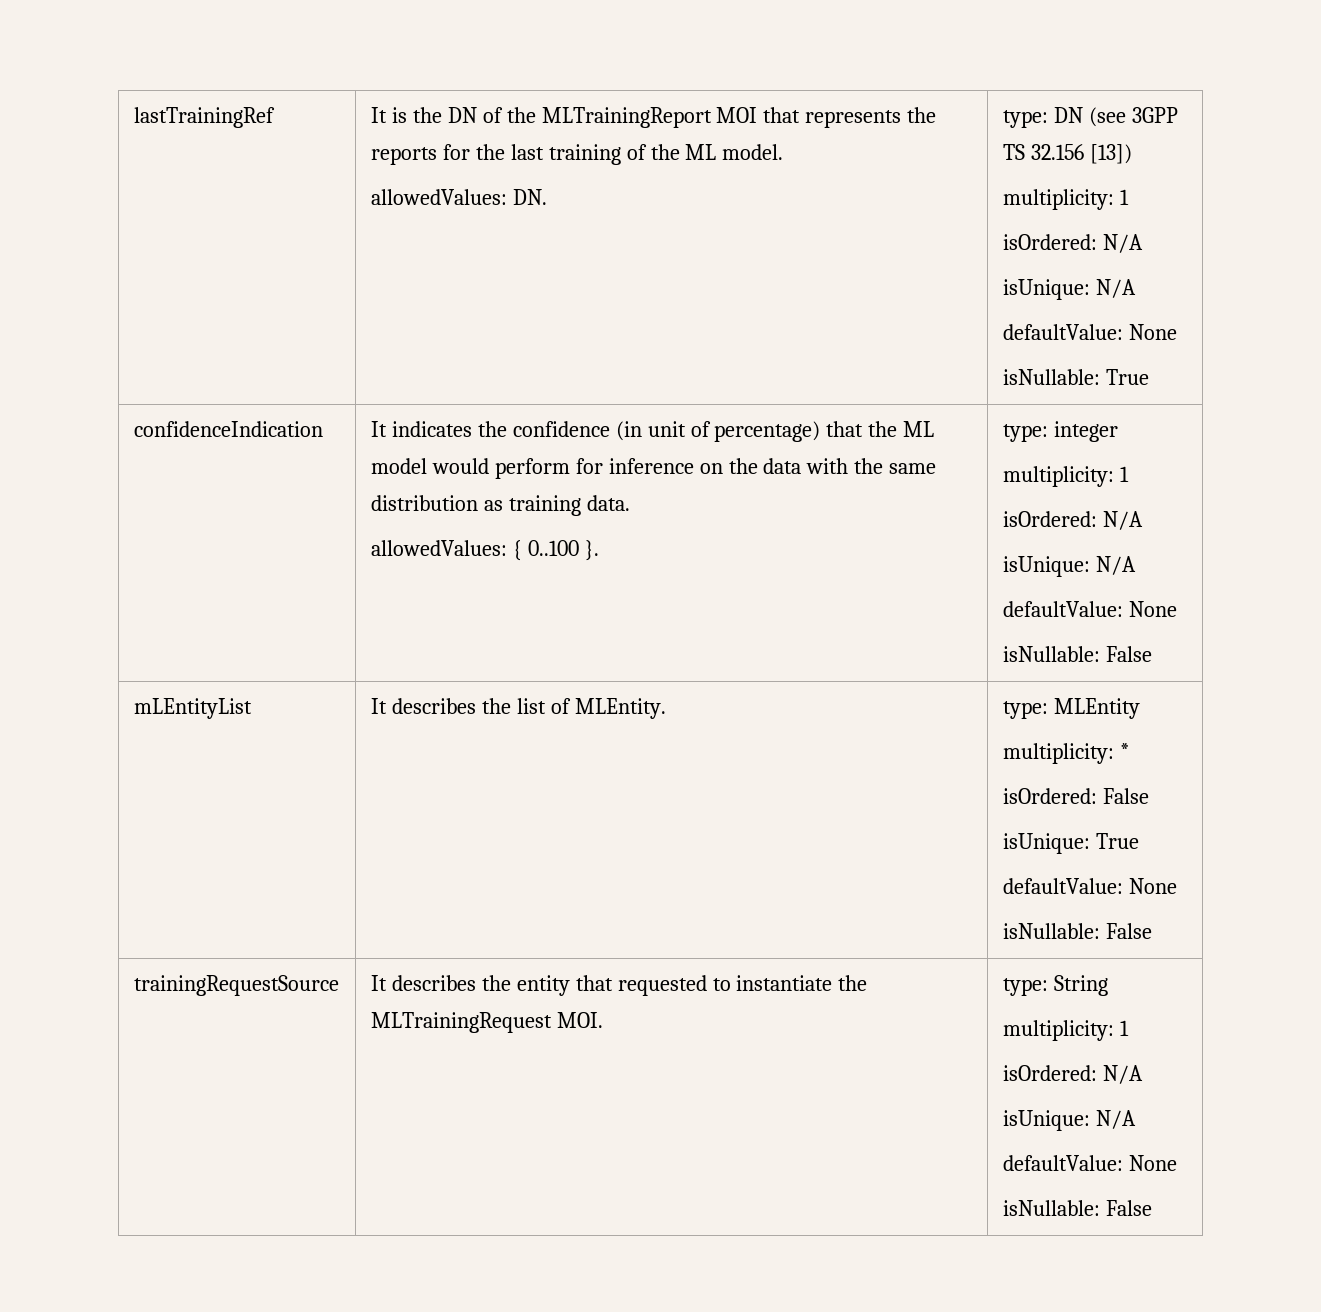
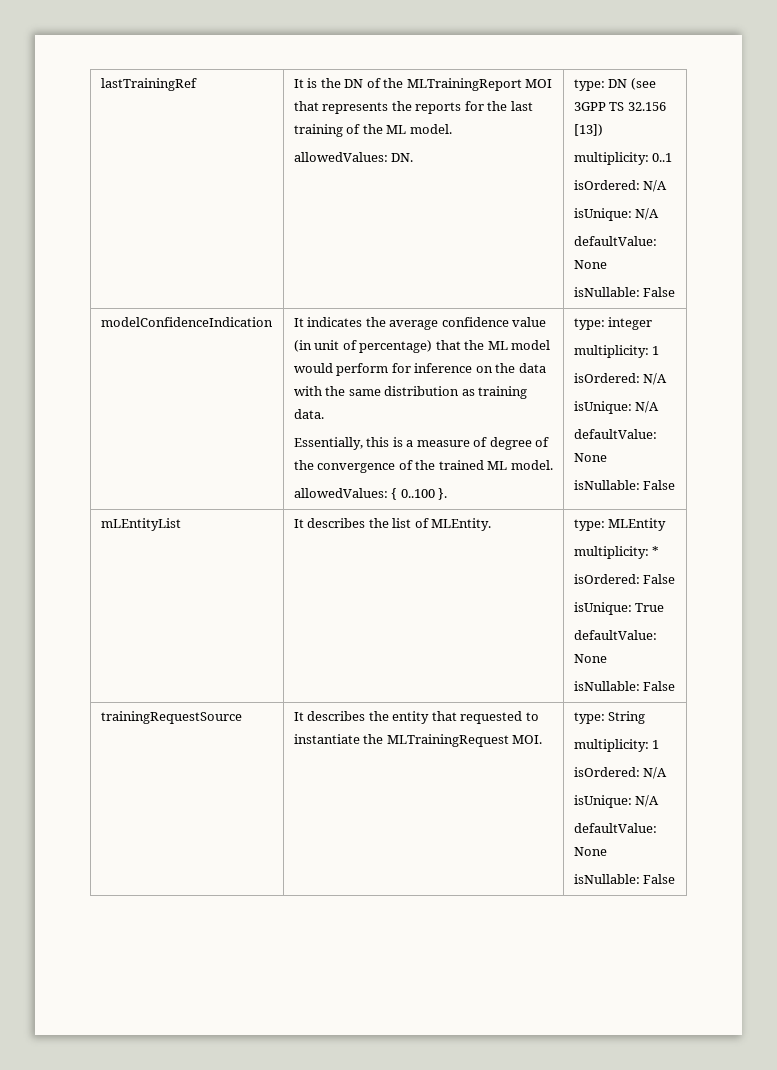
[1119,189,1129,205] [1002,234,1143,253] [1002,279,1136,300] [1002,324,1177,340] [1002,369,1149,385] [133,421,323,437] 1 // isOrdered: N/A // isUnique: N/A // defaultValue: None // isNullable: True // confidenceIndication -> [652,153,673,162] [573,180,668,192] [573,208,660,221] [573,236,657,246] [573,260,607,269] [573,287,676,297] [100,317,273,327] 0..1 // isOrdered: N/A // isUnique: N/A // defaultValue: None // isNullable: False // modelConfidenceIndication
[512,421,610,437] confidence -> [389,317,547,330] average confidence value
(630, 503) none -> [293,437,550,450] [293,460,553,473] // Essentially, this is a measure of degree of the convergence of the trained ML model.

